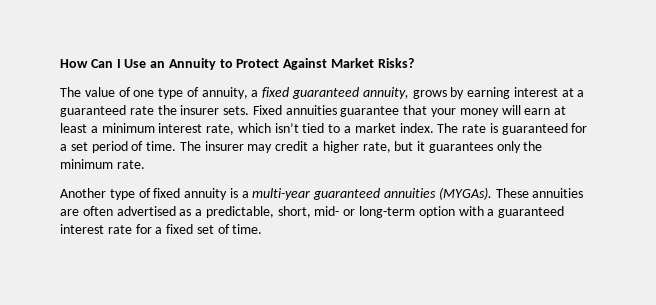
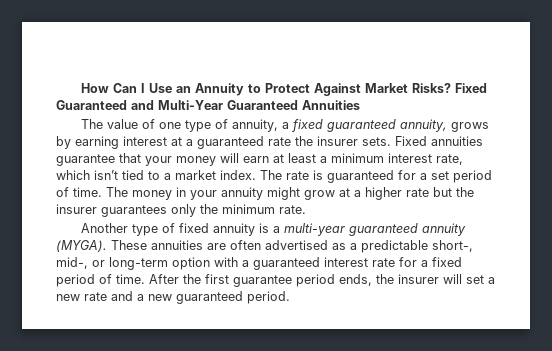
(414, 63) none -> [455,83,488,93] [56,100,360,110] Fixed Guaranteed and Multi-Year Guaranteed Annuities
[204,141,426,153] insurer may credit a higher rate, but it -> [132,187,474,200] [56,204,97,214] money in your annuity might grow at a higher rate but the insurer
[384,187,492,200] annuities (MYGAs). -> [422,223,467,236] [56,240,107,252] annuity (MYGA).
[205,206,340,218] predictable, short, mid- -> [361,240,473,253] [56,257,88,269] predictable short-, mid-,
[196,224,263,234] set of time. -> [56,274,495,287] [56,291,290,304] period of time. After the first guarantee period ends, the insurer will set a new rate and a new guaranteed period.

